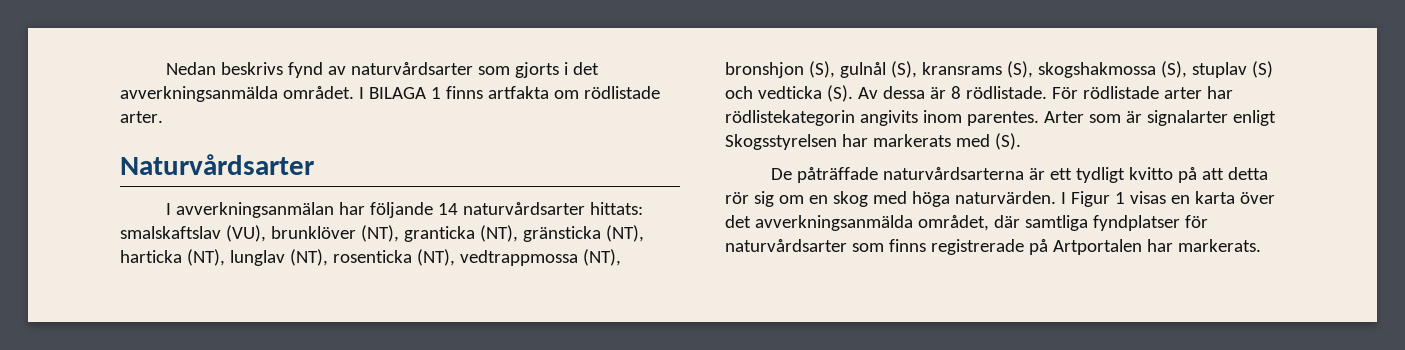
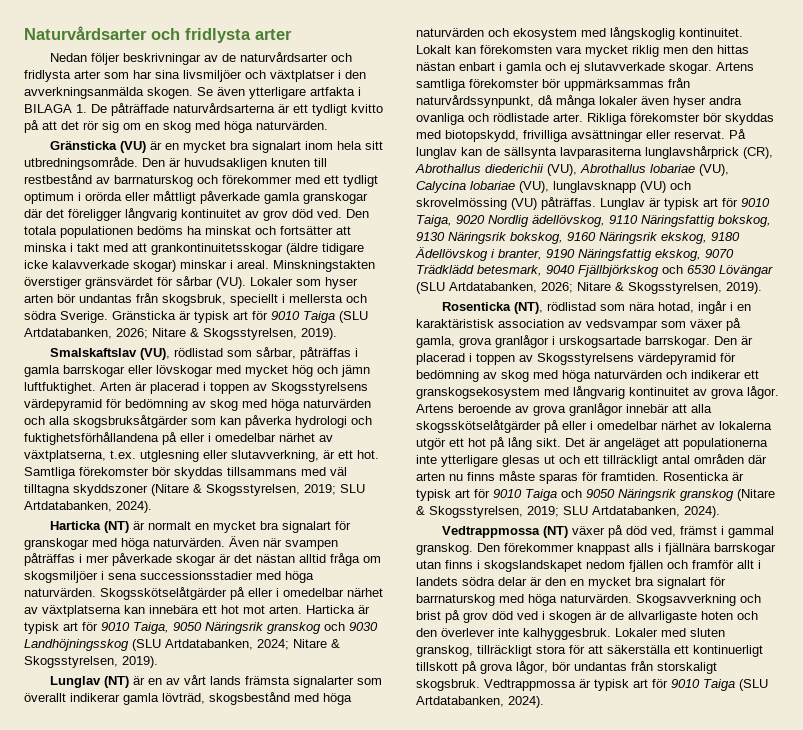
[165,62,599,78] [120,86,660,102] [120,111,163,123] [120,154,314,175] [165,202,643,218] [120,225,644,242] [120,249,621,266] [725,61,1273,78] [725,85,1233,102] [725,110,1276,126] [725,133,1021,150] Nedan beskrivs fynd av naturvårdsarter som gjorts i det avverkningsanmälda området. I BILAGA 1 finns artfakta om rödlistade arter. // Naturvårdsarter // I avverkningsanmälan har följande 14 naturvårdsarter hittats: smalskaftslav (VU), brunklöver (NT), granticka (NT), gränsticka (NT), harticka (NT), lunglav (NT), rosenticka (NT), vedtrappmossa (NT), bronshjon (S), gulnål (S), kransrams (S), skogshakmossa (S), stuplav (S) och vedticka (S). Av dessa är 8 rödlistade. För rödlistade arter har rödlistekategorin angivits inom parentes. Arter som är signalarter enligt Skogsstyrelsen har markerats med (S). // -> [24,26,292,43] [50,52,353,65] [24,70,366,82] [24,87,361,99] [24,104,87,113] Naturvårdsarter och fridlysta arter // Nedan följer beskrivningar av de naturvårdsarter och fridlysta arter som har sina livsmiljöer och växtplatser i den avverkningsanmälda skogen. Se även ytterligare artfakta i BILAGA 1.
[1227,167,1268,180] detta -> [61,121,79,130] det
[1060,191,1275,207] [725,215,1208,231] [725,239,1261,255] I Figur 1 visas en karta över det avverkningsanmälda området, där samtliga fyndplatser för naturvårdsarter som finns registrerade på Artportalen har markerats. -> [50,140,384,153] [24,157,327,170] [24,174,378,187] [24,191,368,204] [24,208,369,221] [24,226,351,238] [24,243,364,255] [24,260,375,272] [24,276,358,289] [24,293,367,306] [24,311,368,323] [24,328,337,340] [50,347,359,360] [24,365,370,377] [24,382,368,394] [24,399,371,411] [24,415,372,428] [24,432,333,445] [24,450,379,462] [24,467,347,479] [24,484,365,496] [24,501,152,513] [50,521,352,533] [24,536,338,550] [24,553,381,566] [24,571,314,583] [24,587,383,600] [24,605,370,617] [24,622,378,634] [24,639,340,651] [24,656,158,668] [50,675,383,688] [24,692,352,705] [416,27,743,40] [416,45,749,57] [416,62,754,74] [416,78,690,91] [416,95,742,108] [416,113,774,125] [416,129,746,142] [416,146,773,159] [415,164,729,176] [416,181,691,193] [416,197,770,210] [416,215,771,227] [416,232,740,244] [415,247,734,261] [416,265,773,277] [416,282,762,294] [442,301,752,314] [416,318,741,331] [416,335,753,348] [416,353,736,365] [416,370,759,382] [416,386,779,399] [416,403,712,416] [416,420,772,433] [416,437,768,450] [416,454,767,467] [416,471,744,484] [416,489,775,501] [416,506,720,518] [442,525,775,538] [416,543,776,555] [416,560,761,572] [416,577,726,589] [416,594,761,606] [416,610,758,623] [416,628,725,640] [416,645,763,657] [416,661,717,674] [416,679,768,691] [416,696,544,708] // Gränsticka (VU) är en mycket bra signalart inom hela sitt utbredningsområde. Den är huvudsakligen knuten till restbestånd av barrnaturskog och förekommer med ett tydligt optimum i orörda eller måttligt påverkade gamla granskogar där det föreligger långvarig kontinuitet av grov död ved. Den totala populationen bedöms ha minskat och fortsätter att minska i takt med att grankontinuitetsskogar (äldre tidigare icke kalavverkade skogar) minskar i areal. Minskningstakten överstiger gränsvärdet för sårbar (VU). Lokaler som hyser arten bör undantas från skogsbruk, speciellt i mellersta och södra Sverige. Gränsticka är typisk art för 9010 Taiga (SLU Artdatabanken, 2026; Nitare & Skogsstyrelsen, 2019). // Smalskaftslav (VU), rödlistad som sårbar, påträffas i gamla barrskogar eller lövskogar med mycket hög och jämn luftfuktighet. Arten är placerad i toppen av Skogsstyrelsens värdepyramid för bedömning av skog med höga naturvärden och alla skogsbruksåtgärder som kan påverka hydrologi och fuktighetsförhållandena på eller i omedelbar närhet av växtplatserna, t.ex. utglesning eller slutavverkning, är ett hot. Samtliga förekomster bör skyddas tillsammans med väl tilltagna skyddszoner (Nitare & Skogsstyrelsen, 2019; SLU Artdatabanken, 2024). // Harticka (NT) är normalt en mycket bra signalart för granskogar med höga naturvärden. Även när svampen påträffas i mer påverkade skogar är det nästan alltid fråga om skogsmiljöer i sena successionsstadier med höga naturvärden. Skogsskötselåtgärder på eller i omedelbar närhet av växtplatserna kan innebära ett hot mot arten. Harticka är typisk art för 9010 Taiga, 9050 Näringsrik granskog och 9030 Landhöjningsskog (SLU Artdatabanken, 2024; Nitare & Skogsstyrelsen, 2019). // Lunglav (NT) är en av vårt lands främsta signalarter som överallt indikerar gamla lövträd, skogsbestånd med höga naturvärden och ekosystem med långskoglig kontinuitet. Lokalt kan förekomsten vara mycket riklig men den hittas nästan enbart i gamla och ej slutavverkade skogar. Artens samtliga förekomster bör uppmärksammas från naturvårdssynpunkt, då många lokaler även hyser andra ovanliga och rödlistade arter. Rikliga förekomster bör skyddas med biotopskydd, frivilliga avsättningar eller reservat. På lunglav kan de sällsynta lavparasiterna lunglavshårprick (CR), Abrothallus diederichii (VU), Abrothallus lobariae (VU), Calycina lobariae (VU), lunglavsknapp (VU) och skrovelmössing (VU) påträffas. Lunglav är typisk art för 9010 Taiga, 9020 Nordlig ädellövskog, 9110 Näringsfattig bokskog, 9130 Näringsrik bokskog, 9160 Näringsrik ekskog, 9180 Ädellövskog i branter, 9190 Näringsfattig ekskog, 9070 Trädklädd betesmark, 9040 Fjällbjörkskog och 6530 Lövängar (SLU Artdatabanken, 2026; Nitare & Skogsstyrelsen, 2019). // Rosenticka (NT), rödlistad som nära hotad, ingår i en karaktäristisk association av vedsvampar som växer på gamla, grova granlågor i urskogsartade barrskogar. Den är placerad i toppen av Skogsstyrelsens värdepyramid för bedömning av skog med höga naturvärden och indikerar ett granskogsekosystem med långvarig kontinuitet av grova lågor. Artens beroende av grova granlågor innebär att alla skogsskötselåtgärder på eller i omedelbar närhet av lokalerna utgör ett hot på lång sikt. Det är angeläget att populationerna inte ytterligare glesas ut och ett tillräckligt antal områden där arten nu finns måste sparas för framtiden. Rosenticka är typisk art för 9010 Taiga och 9050 Näringsrik granskog (Nitare & Skogsstyrelsen, 2019; SLU Artdatabanken, 2024). // Vedtrappmossa (NT) växer på död ved, främst i gammal granskog. Den förekommer knappast alls i fjällnära barrskogar utan finns i skogslandskapet nedom fjällen och framför allt i landets södra delar är den en mycket bra signalart för barrnaturskog med höga naturvärden. Skogsavverkning och brist på grov död ved i skogen är de allvarligaste hoten och den överlever inte kalhyggesbruk. Lokaler med sluten granskog, tillräckligt stora för att säkerställa ett kontinuerligt tillskott på grova lågor, bör undantas från storskaligt skogsbruk. Vedtrappmossa är typisk art för 9010 Taiga (SLU Artdatabanken, 2024).

